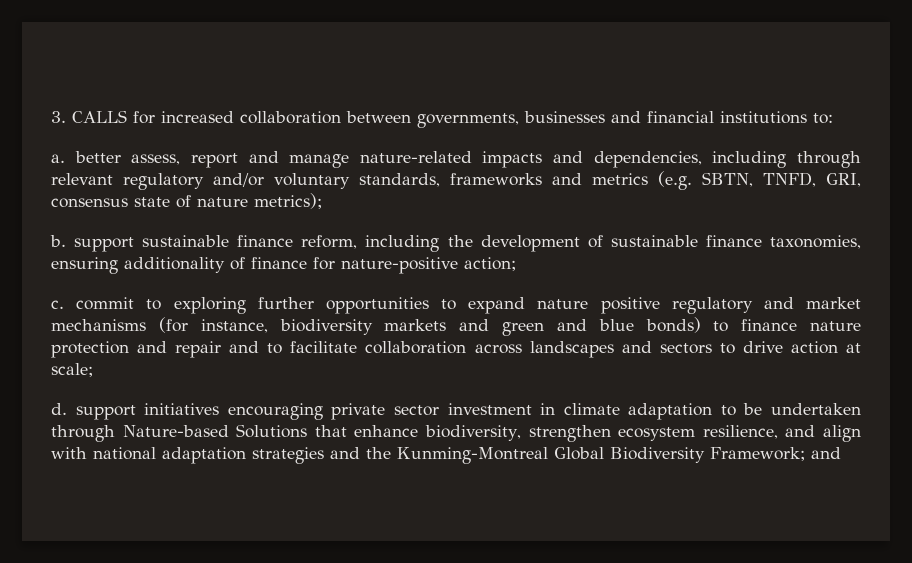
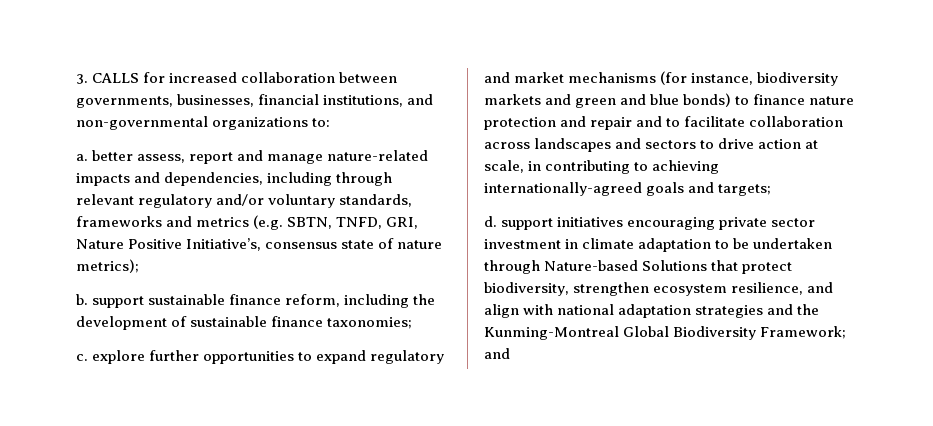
[524,111,807,124] businesses and financial institutions -> [177,94,434,107] [76,116,309,130] businesses, financial institutions, and non-governmental organizations
(861, 180) none -> [76,238,262,251] Nature Positive Initiative’s,
[770,235,861,249] [51,257,516,274] [51,297,246,314] taxonomies, ensuring additionality of finance for nature-positive action; // c. commit to exploring -> [327,317,413,329] [76,350,146,364] taxonomies; // c. explore
[537,297,660,314] nature positive -> (367, 357) none
[51,363,93,377] scale; -> [484,160,720,174] [484,182,772,196] scale, in contributing to achieving internationally-agreed goals and targets;
[354,425,419,437] enhance -> [742,262,793,274] protect

